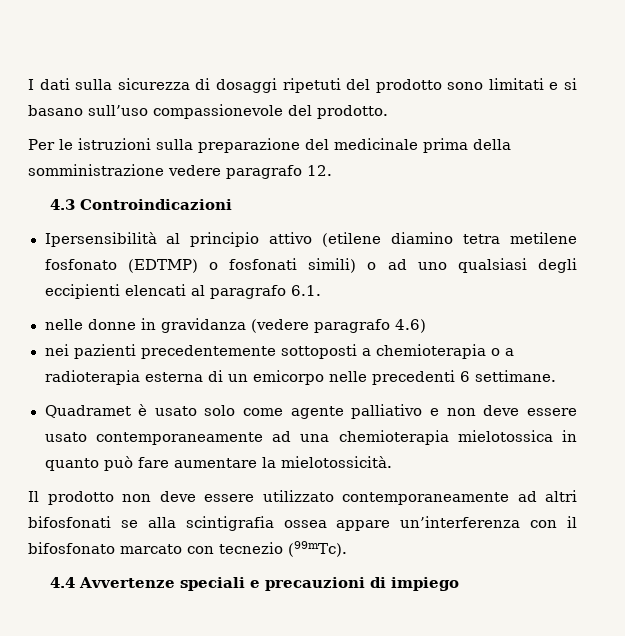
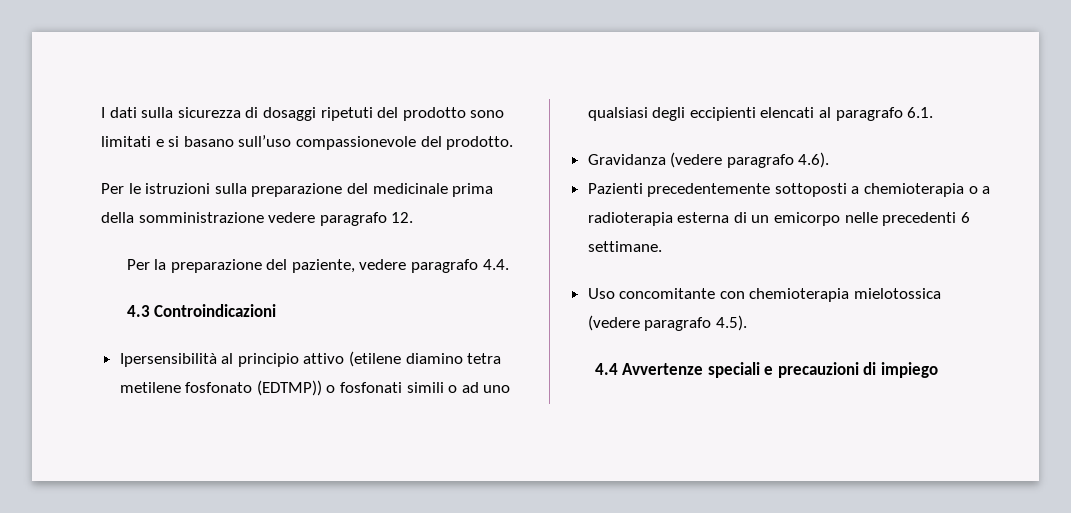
(332, 170) none -> [126,259,509,273] // Per la preparazione del paziente, vedere paragrafo 4.4.
[127,259,198,273] (EDTMP) -> [256,380,322,396] (EDTMP))
[308,258,357,273] simili) -> [406,382,444,393] simili
[44,318,426,333] [44,344,136,359] nelle donne in gravidanza (vedere paragrafo 4.6) // nei pazienti -> [587,152,830,168] [587,183,643,194] Gravidanza (vedere paragrafo 4.6). // Pazienti
[44,404,577,419] [44,430,577,445] [44,456,392,471] [28,490,577,505] [28,516,577,531] [28,541,347,557] Quadramet è usato solo come agente palliativo e non deve essere usato contemporaneamente ad una chemioterapia mielotossica in quanto può fare aumentare la mielotossicità. // Il prodotto non deve essere utilizzato contemporaneamente ad altri bifosfonati se alla scintigrafia ossea appare un’interferenza con il bifosfonato marcato con tecnezio (99mTc). -> [587,288,942,302] [587,315,747,331] Uso concomitante con chemioterapia mielotossica (vedere paragrafo 4.5).

